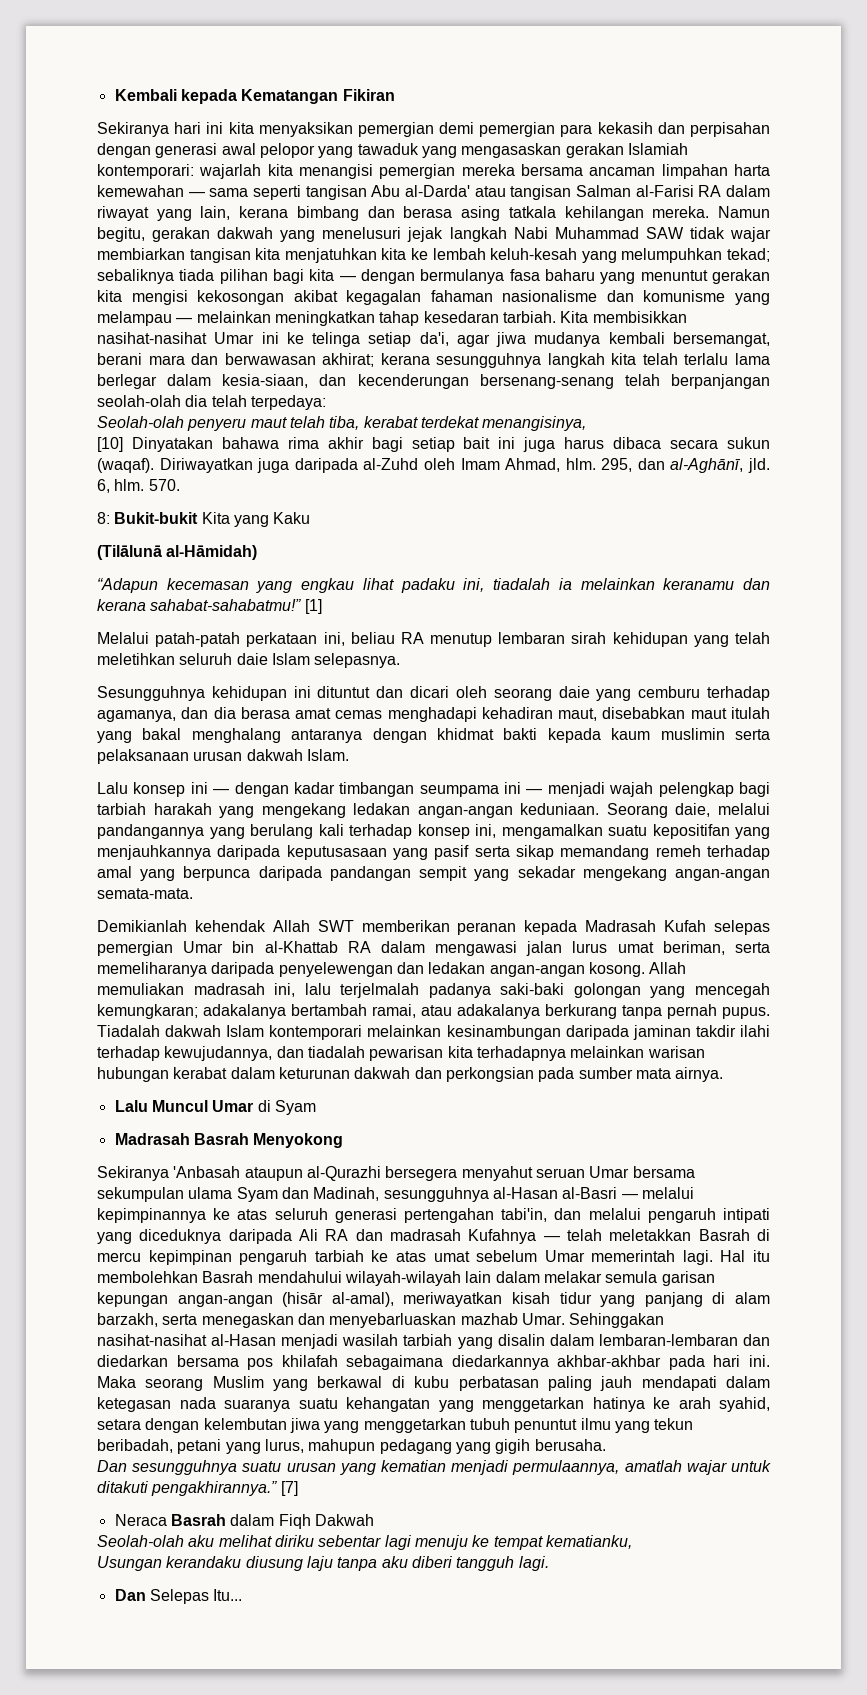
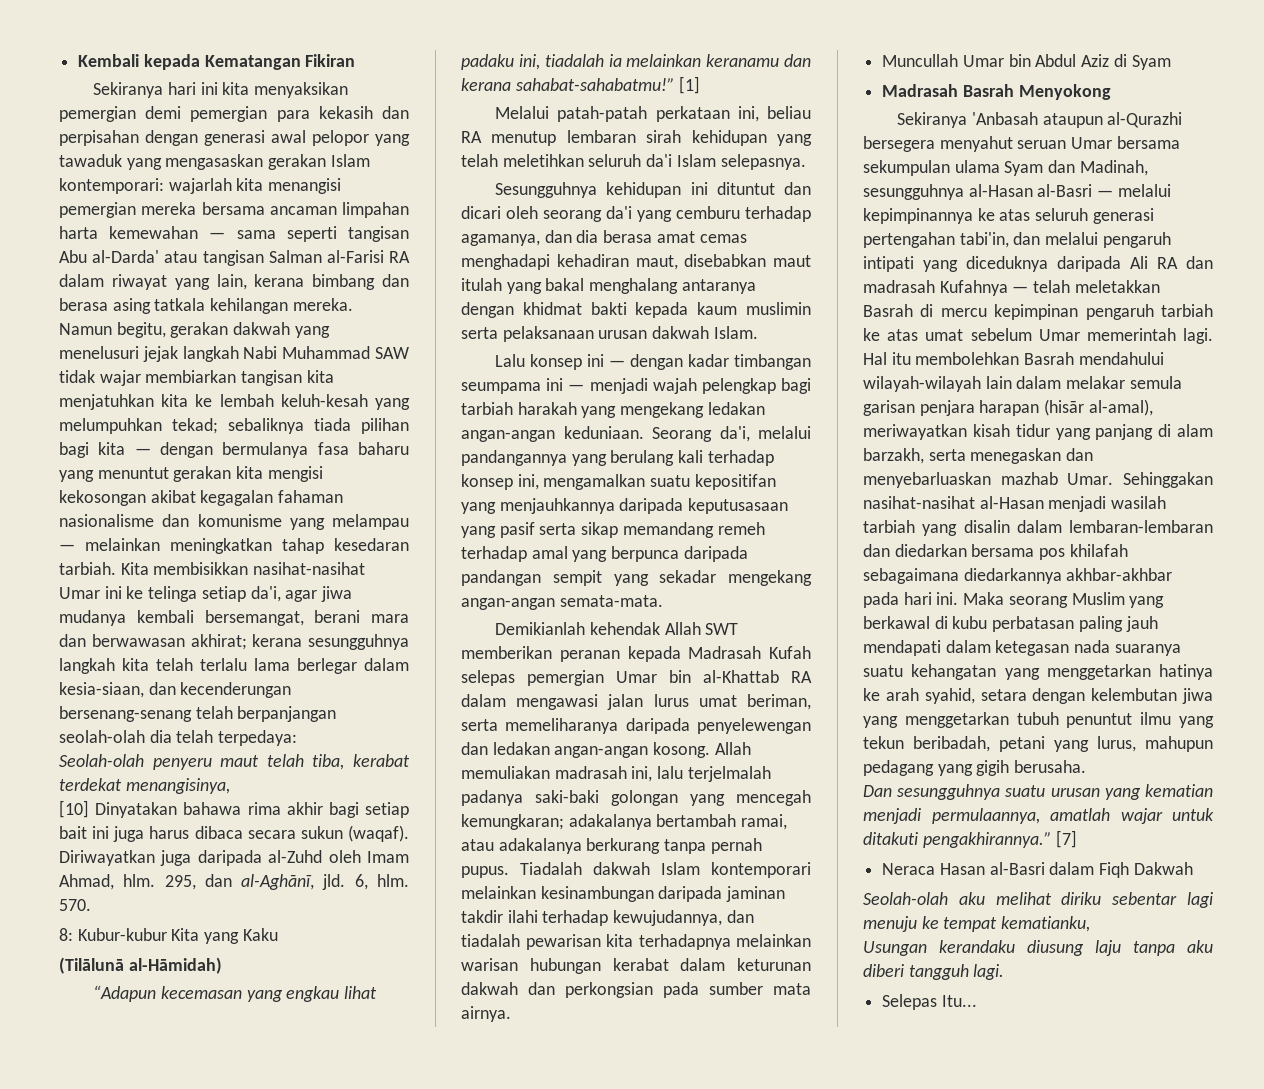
[627,143,688,155] Islamiah -> [330,154,370,167] Islam
[114,512,199,524] Bukit-bukit -> [77,928,167,941] Kubur-kubur
[236,653,268,665] daie -> [646,154,673,167] da'i
[558,686,590,698] daie -> [606,206,632,219] da'i
[675,803,711,817] daie, -> [719,426,750,442] da'i,
[114,1100,254,1112] Lalu Muncul Umar -> [882,54,1110,67] Muncullah Umar bin Abdul Aziz
[97,1292,273,1307] kepungan angan-angan -> [919,400,1040,416] penjara harapan
[170,1514,226,1526] Basrah -> [939,862,1045,875] Hasan al-Basri
[114,1589,146,1601] Dan -> (1005, 972) none

